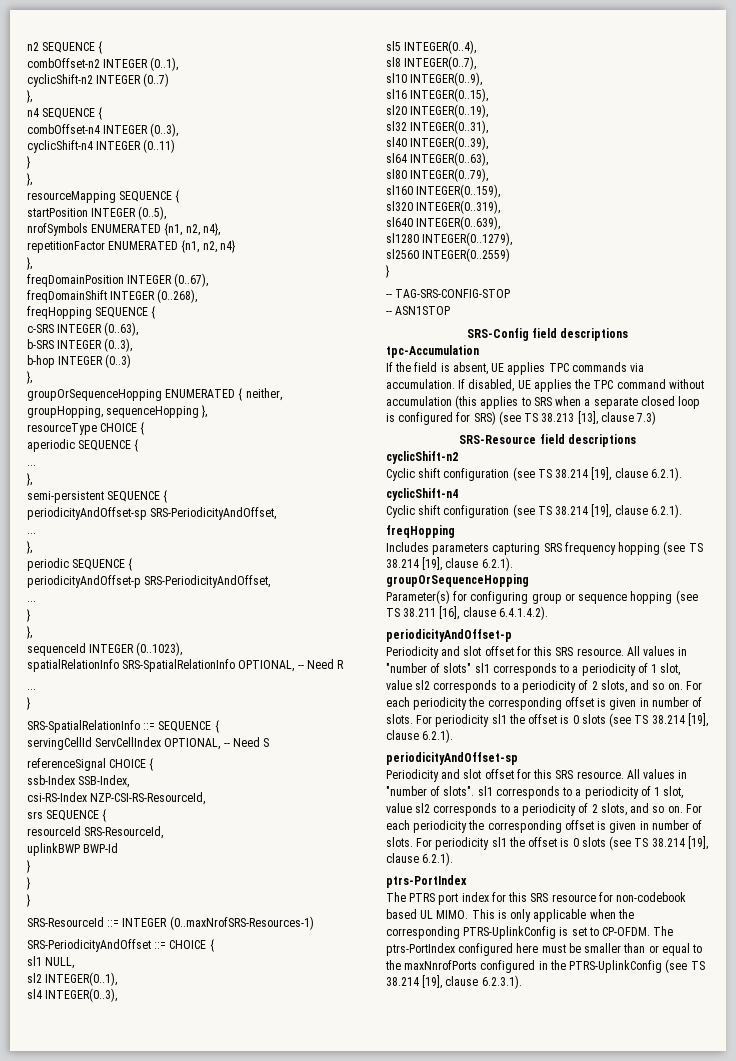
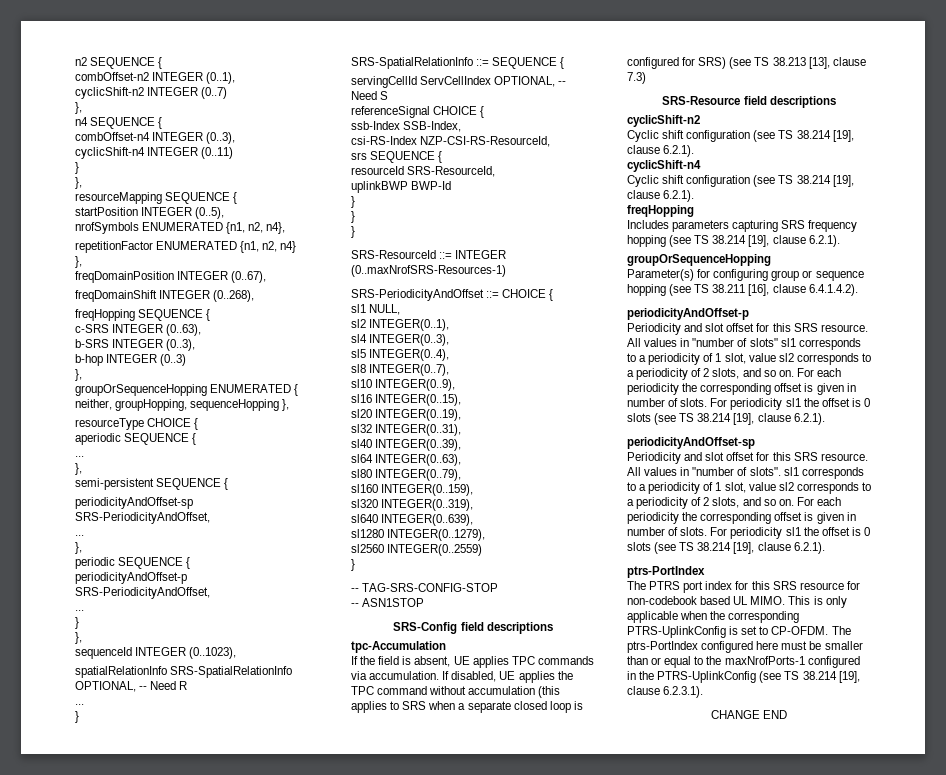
[404,960,478,970] maxNnrofPorts -> [724,656,805,665] maxNrofPorts-1
(522, 982) none -> [710,710,788,719] // CHANGE END

